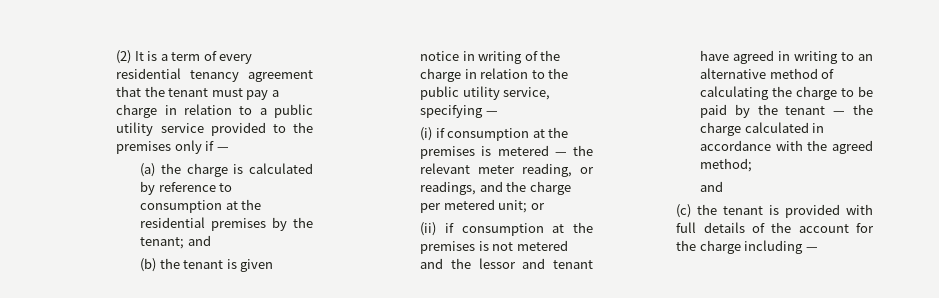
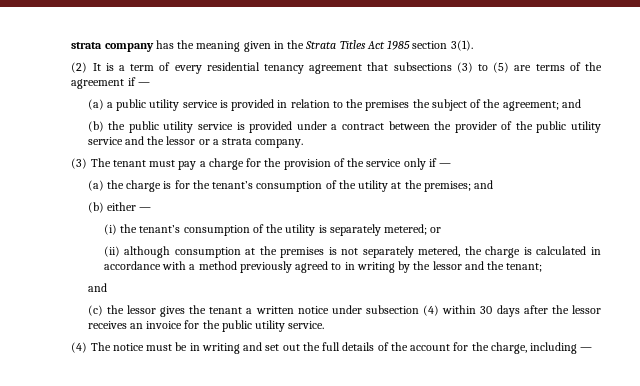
(116, 57) none -> [71,40,473,52] strata company has the meaning given in the Strata Titles Act 1985 section 3(1). //
[144,86,165,97] the -> [393,62,602,73] [71,77,150,89] [87,99,581,111] [87,121,602,133] [87,136,304,148] [71,158,111,169] subsections (3) to (5) are terms of the agreement if — // (a) a public utility service is provided in relation to the premises the subject of the agreement; and // (b) the public utility service is provided under a contract between the provider of the public utility service and the lessor or a strata company. // (3) The
[164,104,313,118] [116,122,313,136] [116,141,172,154] in relation to a public utility service provided to the premises -> [246,158,402,170] for the provision of the service
[249,163,313,174] [140,181,233,195] [140,199,262,213] [140,217,313,231] [140,235,211,249] [140,258,274,272] [420,50,561,64] [420,68,569,82] [420,86,551,100] [420,105,498,118] [420,127,569,141] [420,145,593,159] [420,163,594,177] [420,181,571,195] [420,199,528,213] calculated by reference to consumption at the residential premises by the tenant; and // (b) the tenant is given notice in writing of the charge in relation to the public utility service, specifying — // (i) if consumption at the premises is metered — the relevant meter reading, or readings, and the charge per metered unit; -> [174,180,494,192] [87,202,152,213] [103,224,428,236] for the tenant’s consumption of the utility at the premises; and // (b) either — // (i) the tenant’s consumption of the utility is separately metered;
[444,223,454,233] if -> [124,246,171,258] although
[516,240,568,251] [420,258,593,269] [700,50,873,64] [700,68,835,79] [700,86,873,100] [700,104,873,118] [700,122,825,136] [700,140,873,154] [700,158,753,172] [700,181,724,192] [676,204,873,218] metered and the lessor and tenant have agreed in writing to an alternative method of calculating the charge to be paid by the tenant — the charge calculated in accordance with the agreed method; // and // (c) the tenant is provided with -> [362,246,601,258] [103,261,543,273] [87,283,107,292] [87,305,601,317] [87,320,325,332] [71,342,320,354] separately metered, the charge is calculated in accordance with a method previously agreed to in writing by the lessor and the tenant; // and // (c) the lessor gives the tenant a written notice under subsection (4) within 30 days after the lessor receives an invoice for the public utility service. // (4) The notice must be in writing and set out the
[699,240,741,254] charge -> [490,342,527,354] charge,

